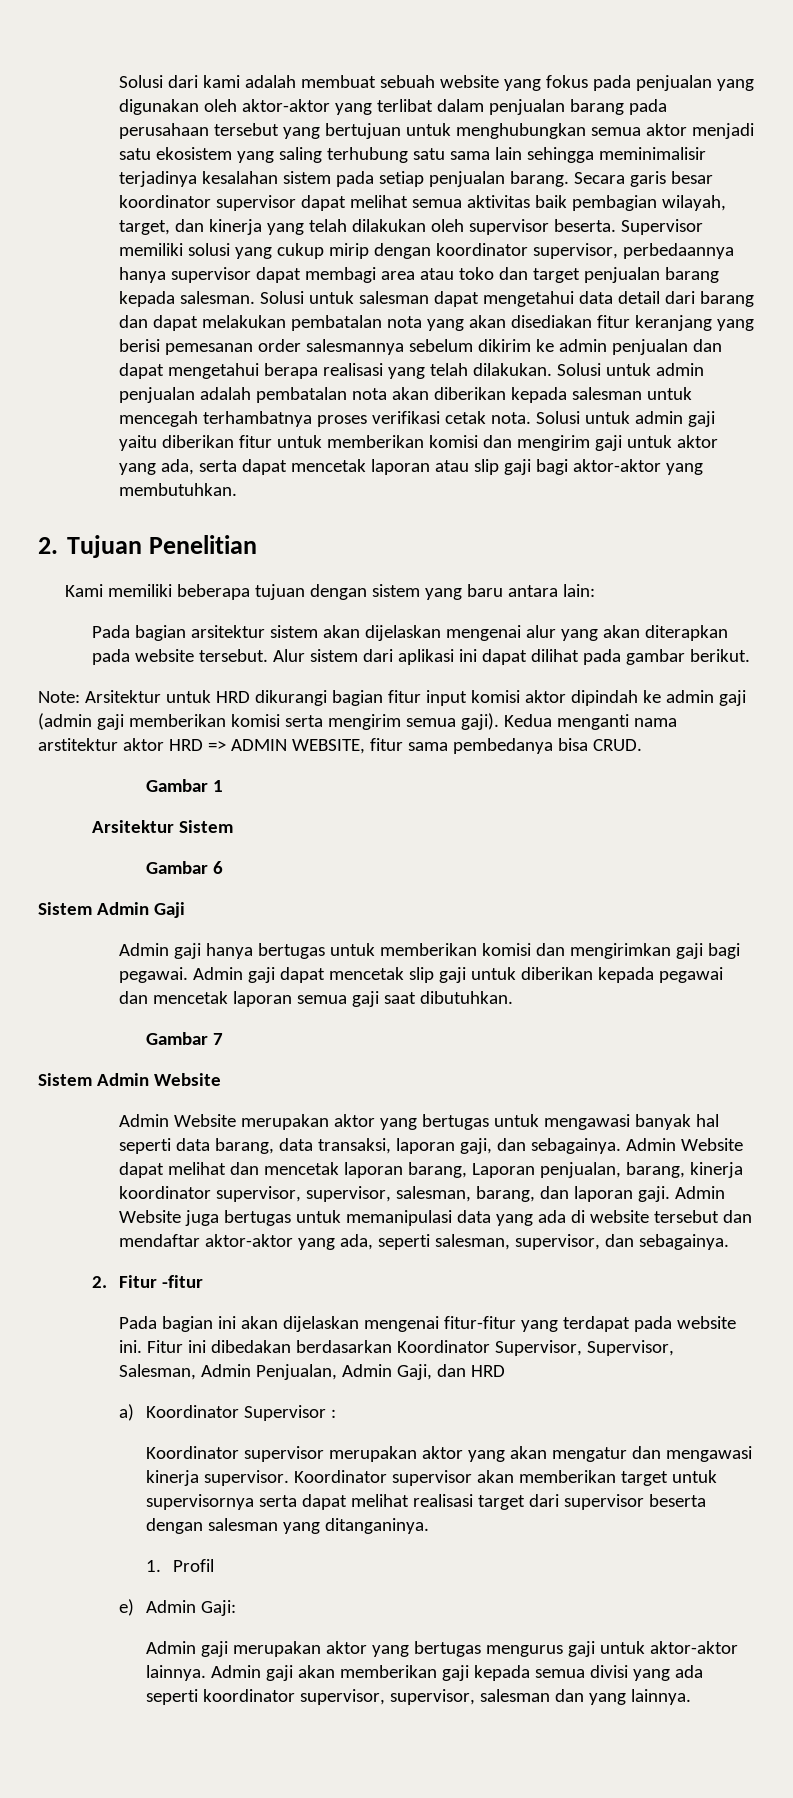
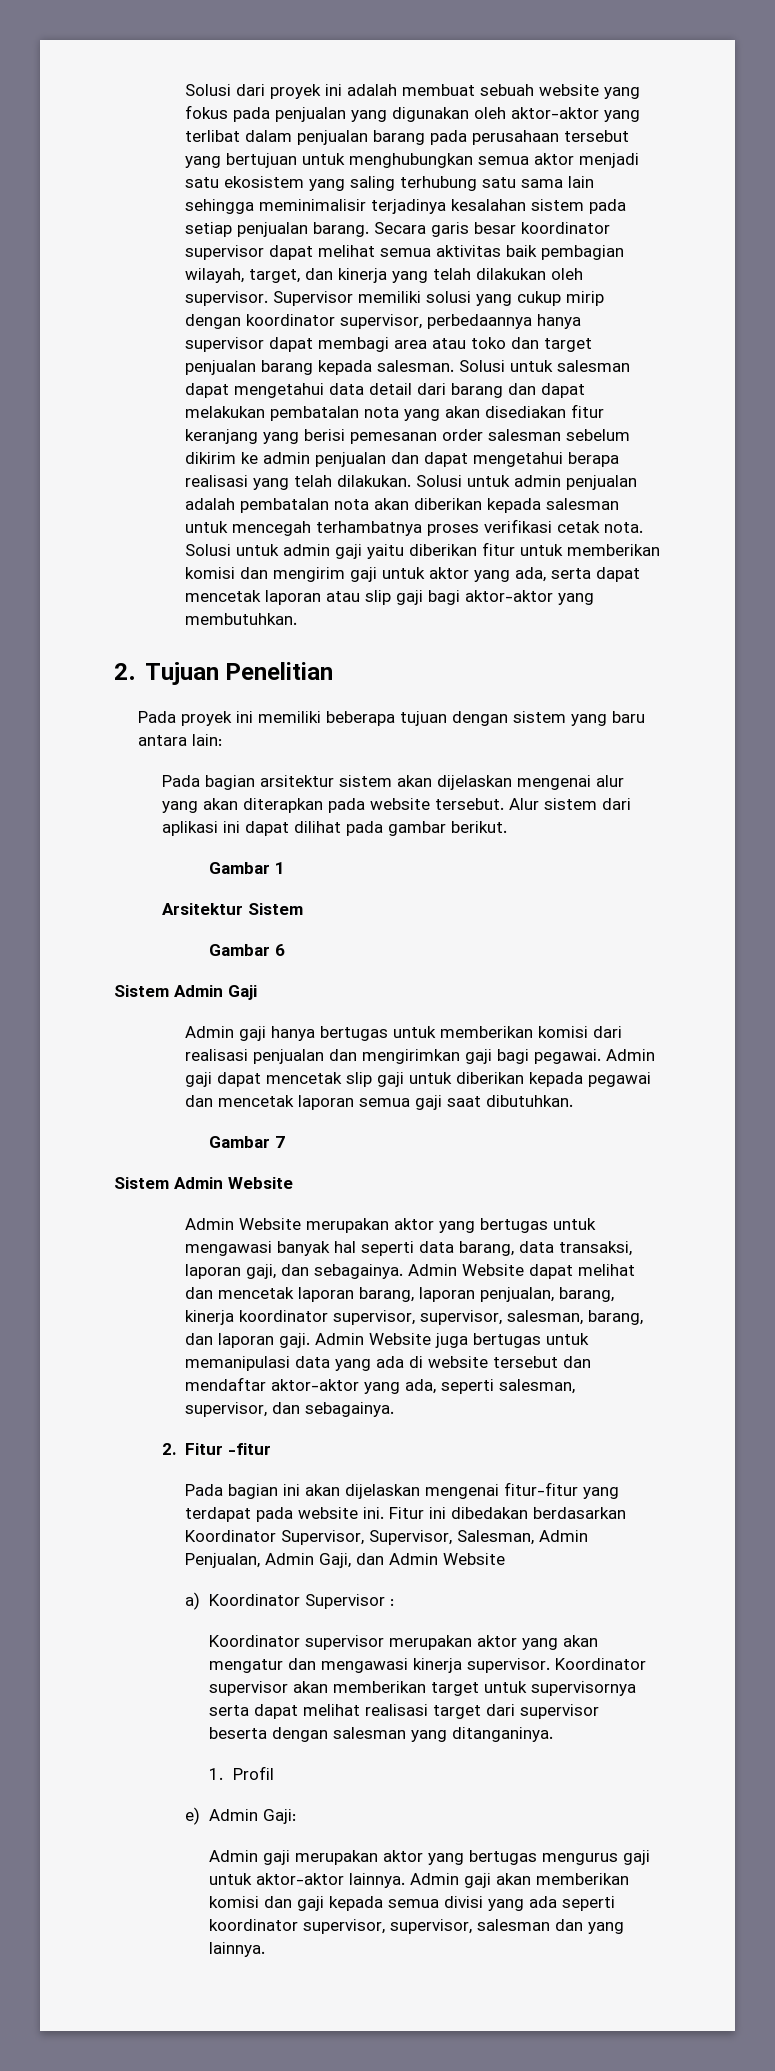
[203,75,241,88] kami -> [270,84,343,99] proyek ini
[469,219,617,235] supervisor beserta. -> [185,291,269,306] supervisor.
[306,339,405,355] salesmannya -> [488,429,562,441] salesman
[65,584,104,597] Kami -> [137,711,253,726] Pada proyek ini
[38,690,746,706] [38,713,677,730] [38,738,642,754] // Note: Arsitektur untuk HRD dikurangi bagian fitur input komisi aktor dipindah ke admin gaji (admin gaji memberikan komisi serta mengirim semua gaji). Kedua menganti nama arstitektur aktor HRD => ADMIN WEBSITE, fitur sama pembedanya bisa CRUD. -> (507, 827) none
(532, 949) none -> [593,1026,623,1038] [185,1049,325,1064] dari realisasi penjualan
[472,1163,536,1178] Laporan -> [419,1287,476,1302] laporan
[471,1365,506,1377] HRD -> [389,1553,506,1565] Admin Website
(438, 1671) none -> [209,1896,293,1908] komisi dan

